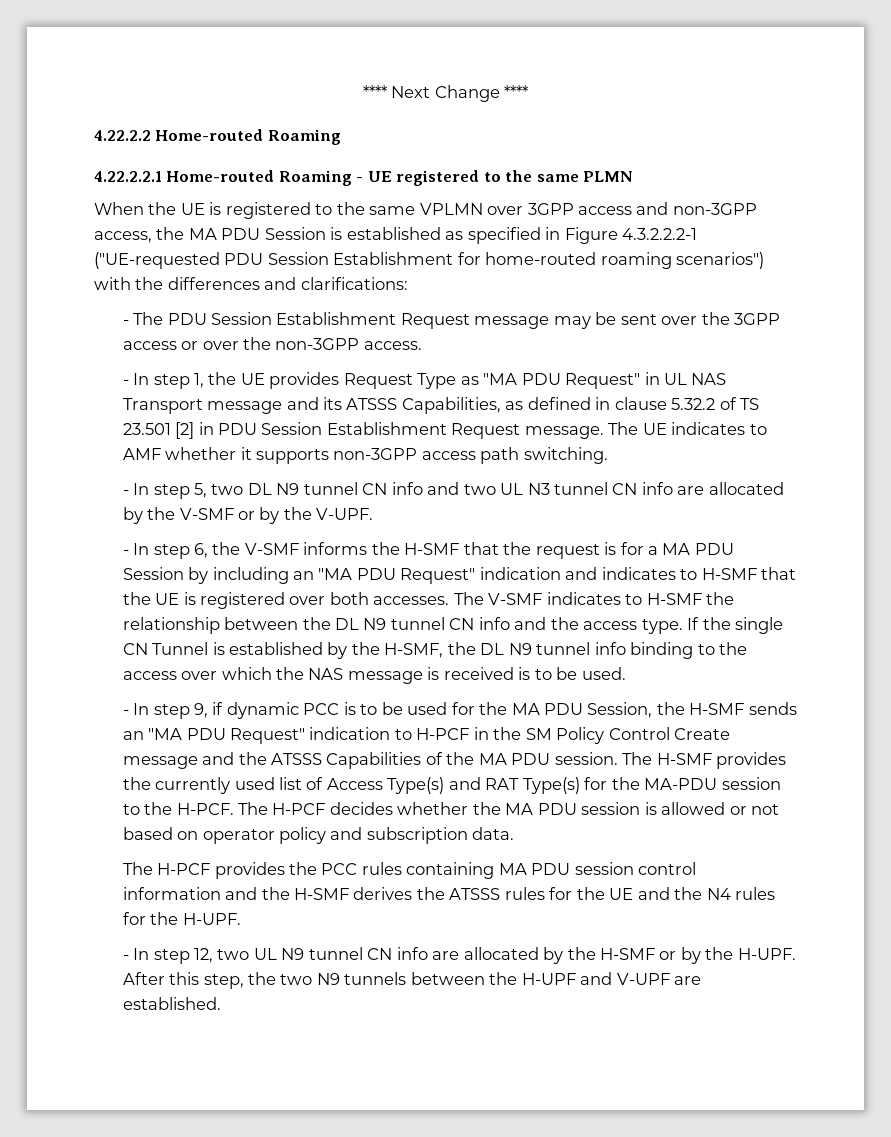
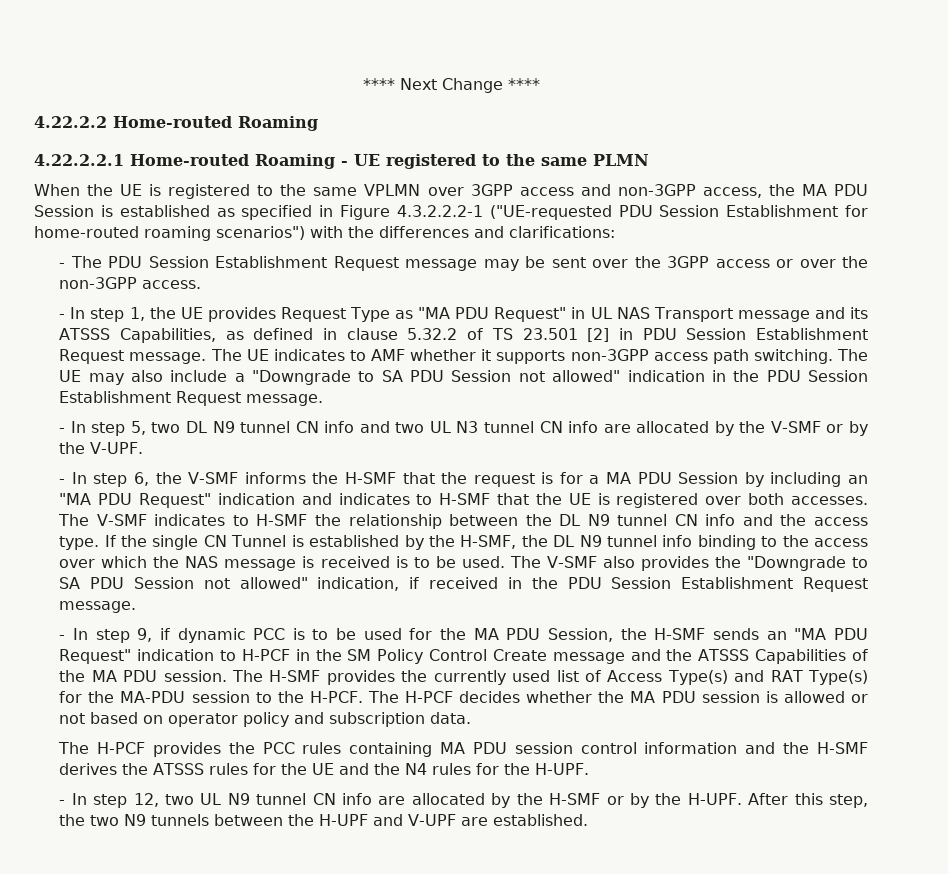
(608, 455) none -> [837,349,869,361] [59,370,869,385] [59,391,324,406] The UE may also include a "Downgrade to SA PDU Session not allowed" indication in the PDU Session Establishment Request message.
(626, 673) none -> [509,556,868,571] [59,577,868,592] [59,601,137,613] The V-SMF also provides the "Downgrade to SA PDU Session not allowed" indication, if received in the PDU Session Establishment Request message.

